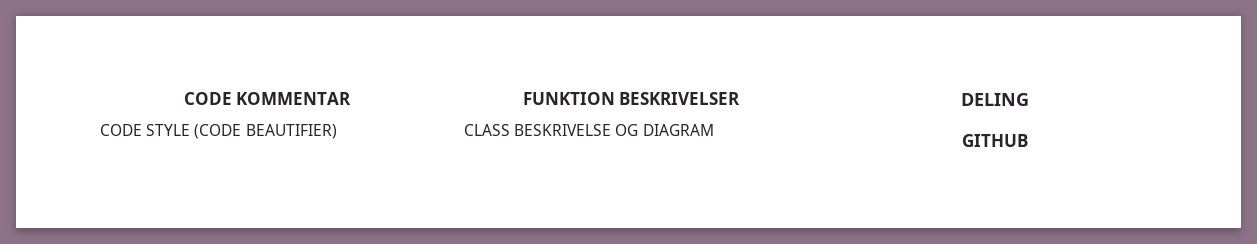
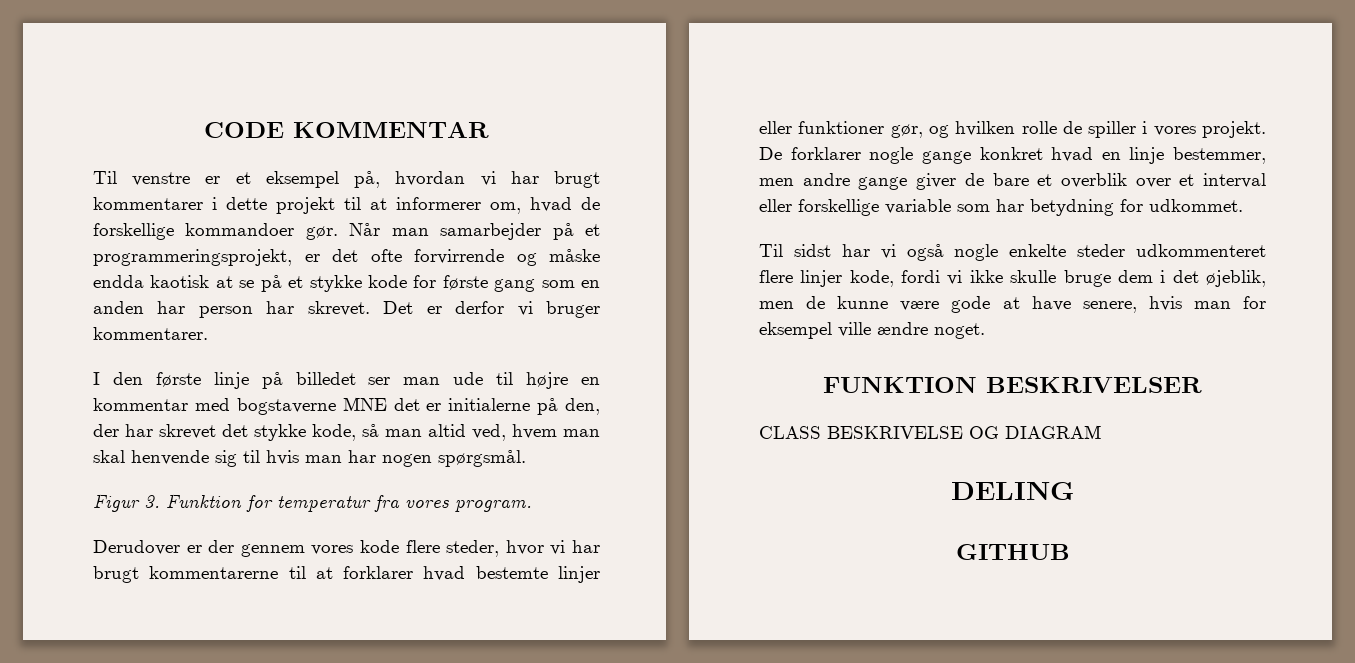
[100,124,337,139] CODE STYLE (CODE BEAUTIFIER) -> [93,171,600,188] [93,197,600,214] [93,223,600,240] [93,249,600,266] [93,275,600,292] [93,301,601,318] [93,327,208,340] [93,372,601,389] [93,397,600,415] [93,424,600,441] [93,450,526,467] [93,494,532,512] [93,540,601,557] [93,566,600,583] [759,121,1266,138] [759,147,1266,164] [759,173,1266,190] [759,199,1243,216] [759,244,1266,261] [759,270,1266,287] [759,296,1266,313] [759,322,985,339] Til venstre er et eksempel på, hvordan vi har brugt kommentarer i dette projekt til at informerer om, hvad de forskellige kommandoer gør. Når man samarbejder på et programmeringsprojekt, er det ofte forvirrende og måske endda kaotisk at se på et stykke kode for første gang som en anden har person har skrevet. Det er derfor vi bruger kommentarer. // I den første linje på billedet ser man ude til højre en kommentar med bogstaverne MNE det er initialerne på den, der har skrevet det stykke kode, så man altid ved, hvem man skal henvende sig til hvis man har nogen spørgsmål. // Figur 3. Funktion for temperatur fra vores program. // Derudover er der gennem vores kode flere steder, hvor vi har brugt kommentarerne til at forklarer hvad bestemte linjer eller funktioner gør, og hvilken rolle de spiller i vores projekt. De forklarer nogle gange konkret hvad en linje bestemmer, men andre gange giver de bare et overblik over et interval eller forskellige variable som har betydning for udkommet. // Til sidst har vi også nogle enkelte steder udkommenteret flere linjer kode, fordi vi ikke skulle bruge dem i det øjeblik, men de kunne være gode at have senere, hvis man for eksempel ville ændre noget.

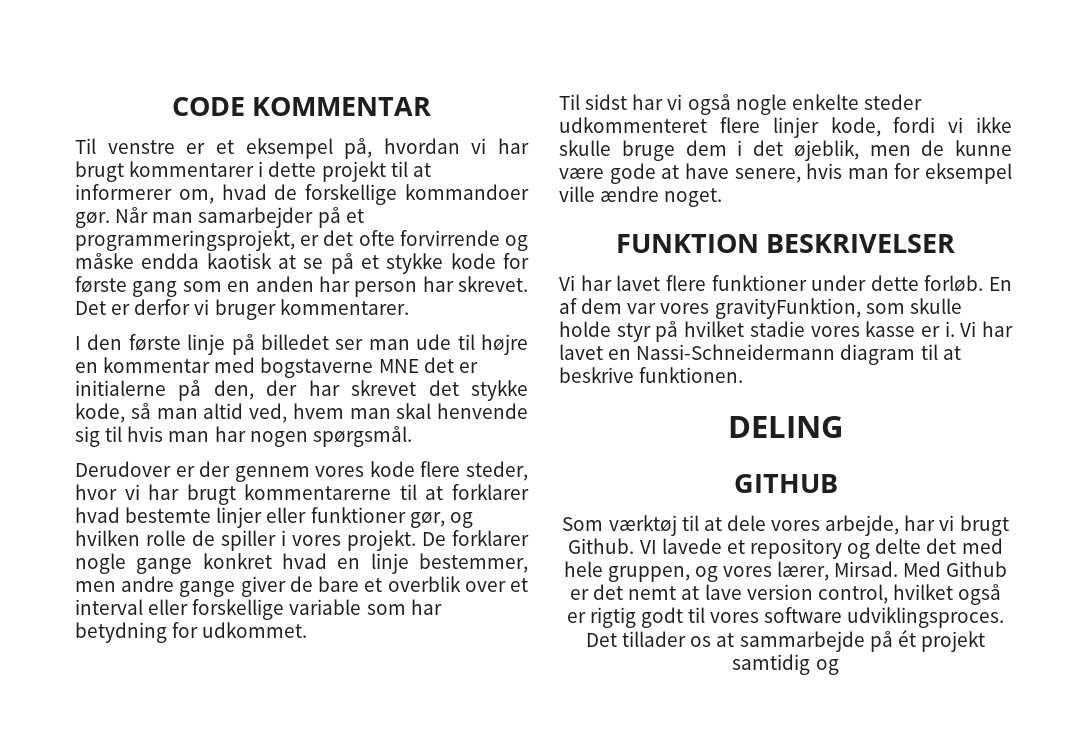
[93,494,532,512] // Figur 3. Funktion for temperatur fra vores program. -> (412, 436) none
[759,425,1101,439] [951,481,1074,500] [955,544,1070,560] CLASS BESKRIVELSE OG DIAGRAM // DELING // GITHUB -> [559,275,1012,292] [559,298,962,319] [559,321,1013,342] [559,344,961,365] [559,367,744,383] [728,416,843,438] [733,474,838,493] [562,515,1009,536] [568,538,1003,559] [563,561,1008,582] [569,584,1002,605] [566,607,1005,628] [586,630,985,652] [732,654,839,675] Vi har lavet flere funktioner under dette forløb. En af dem var vores gravityFunktion, som skulle holde styr på hvilket stadie vores kasse er i. Vi har lavet en Nassi-Schneidermann diagram til at beskrive funktionen. // DELING // GITHUB // Som værktøj til at dele vores arbejde, har vi brugt Github. VI lavede et repository og delte det med hele gruppen, og vores lærer, Mirsad. Med Github er det nemt at lave version control, hvilket også er rigtig godt til vores software udviklingsproces. Det tillader os at sammarbejde på ét projekt samtidig og

